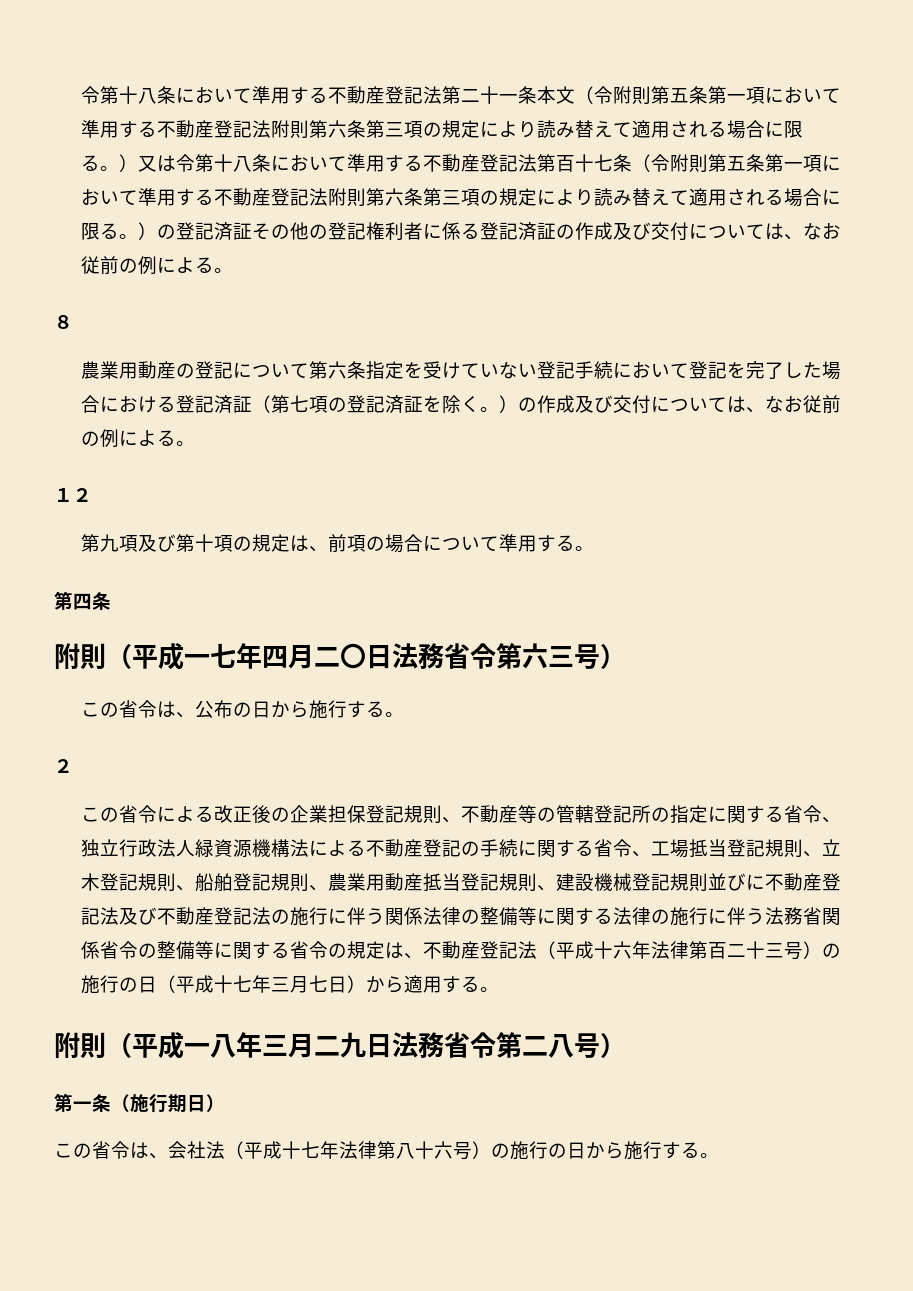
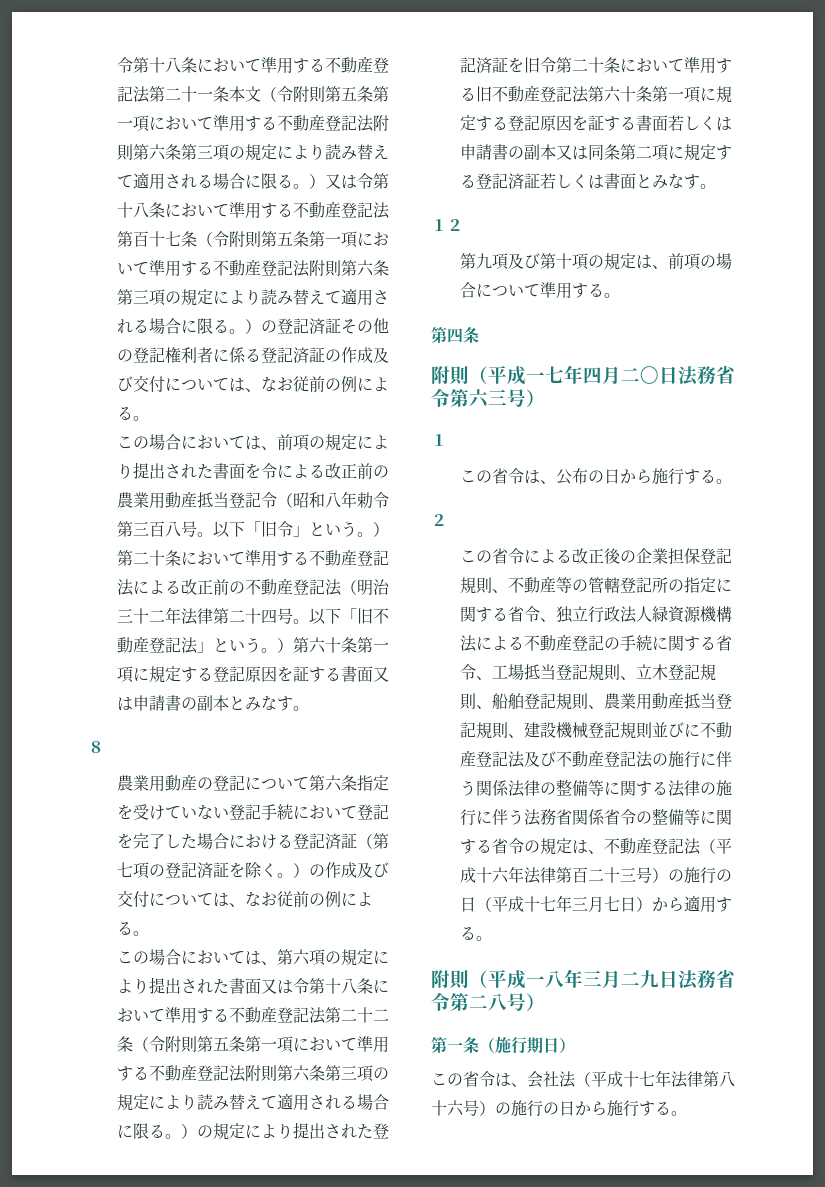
(233, 270) none -> [116,434,389,451] [116,462,389,479] [116,491,389,509] [116,521,389,538] [116,549,389,567] [116,578,390,596] [116,607,389,625] [116,636,389,654] [116,666,389,683] [116,695,309,711] // この場合においては、前項の規定により提出された書面を令による改正前の農業用動産抵当登記令（昭和八年勅令第三百八号。以下「旧令」という。）第二十条において準用する不動産登記法による改正前の不動産登記法（明治三十二年法律第二十四号。以下「旧不動産登記法」という。）第六十条第一項に規定する登記原因を証する書面又は申請書の副本とみなす。
(195, 443) none -> [116,949,389,966] [116,977,389,994] [116,1006,389,1024] [116,1036,389,1053] [116,1064,389,1082] [116,1093,389,1111] [116,1122,389,1140] [459,57,732,74] [459,85,732,103] [459,115,732,131] [459,144,732,161] [459,173,716,189] // この場合においては、第六項の規定により提出された書面又は令第十八条において準用する不動産登記法第二十二条（令附則第五条第一項において準用する不動産登記法附則第六条第三項の規定により読み替えて適用される場合に限る。）の規定により提出された登記済証を旧令第二十条において準用する旧不動産登記法第六十条第一項に規定する登記原因を証する書面若しくは申請書の副本又は同条第二項に規定する登記済証若しくは書面とみなす。
(626, 656) none -> [431,434,447,446] // １

